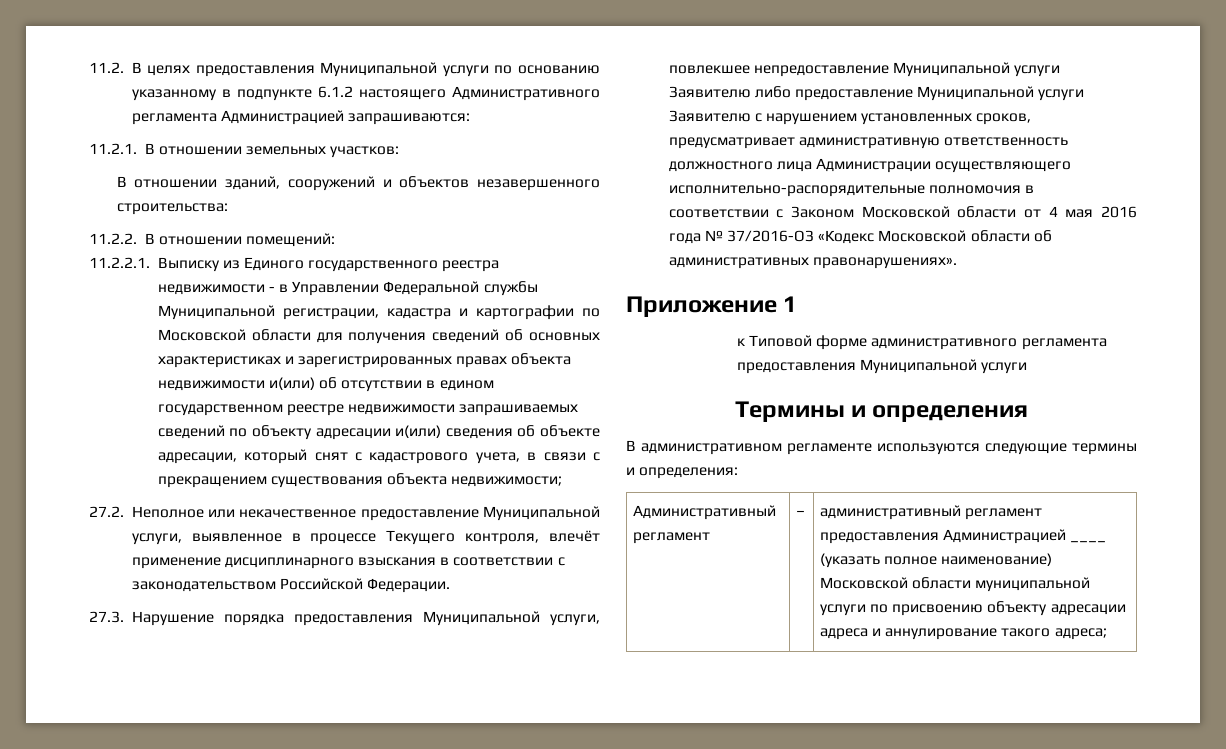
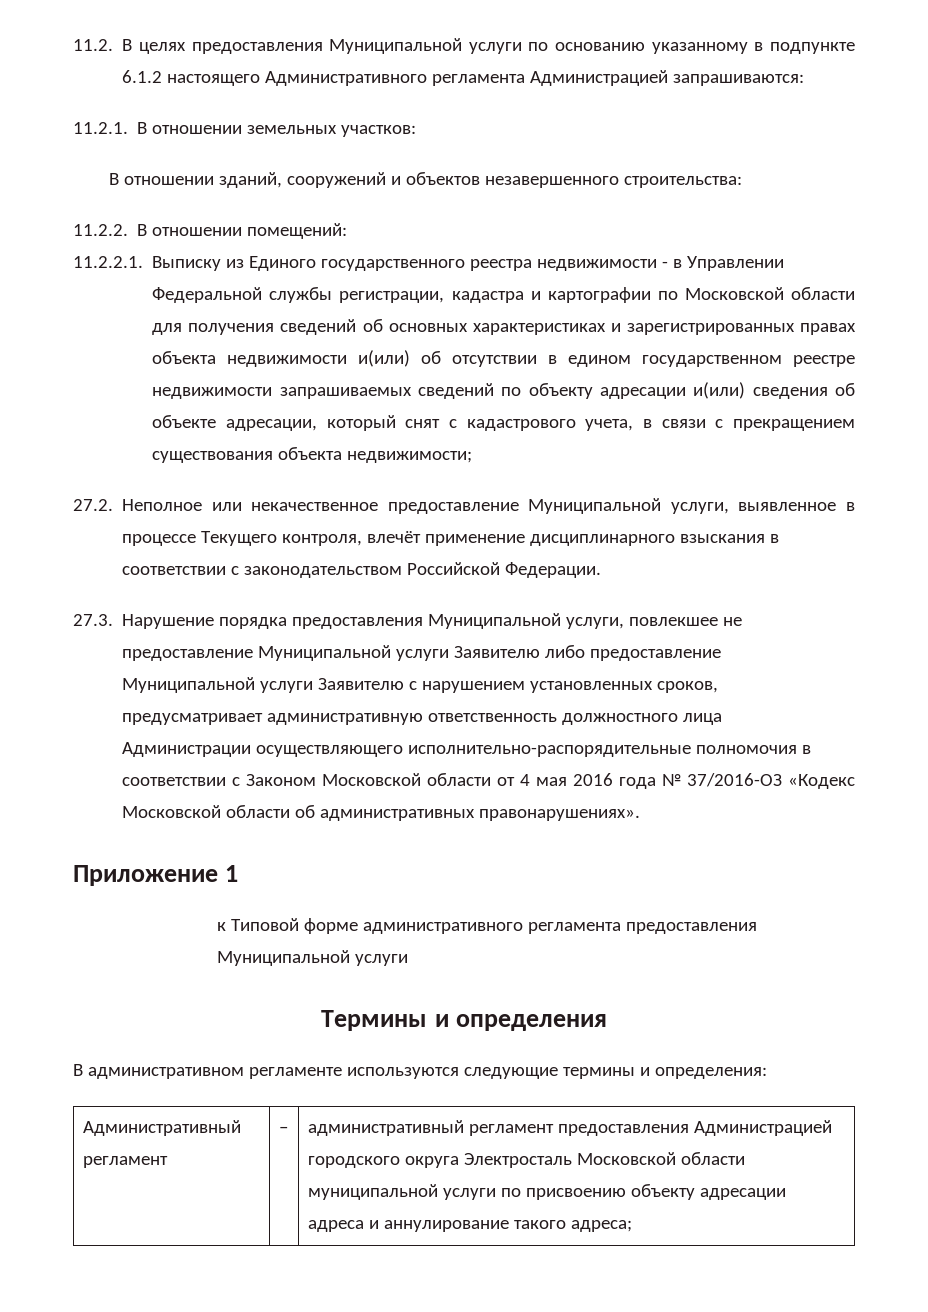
[157,305,275,320] Муниципальной -> (333, 295) none
[753,65,889,77] непредоставление -> [723,617,743,626] [122,649,254,661] не предоставление
[1070,540,1107,543] [819,553,1053,568] ____ (указать полное наименование) -> [307,1153,572,1168] городского округа Электросталь

